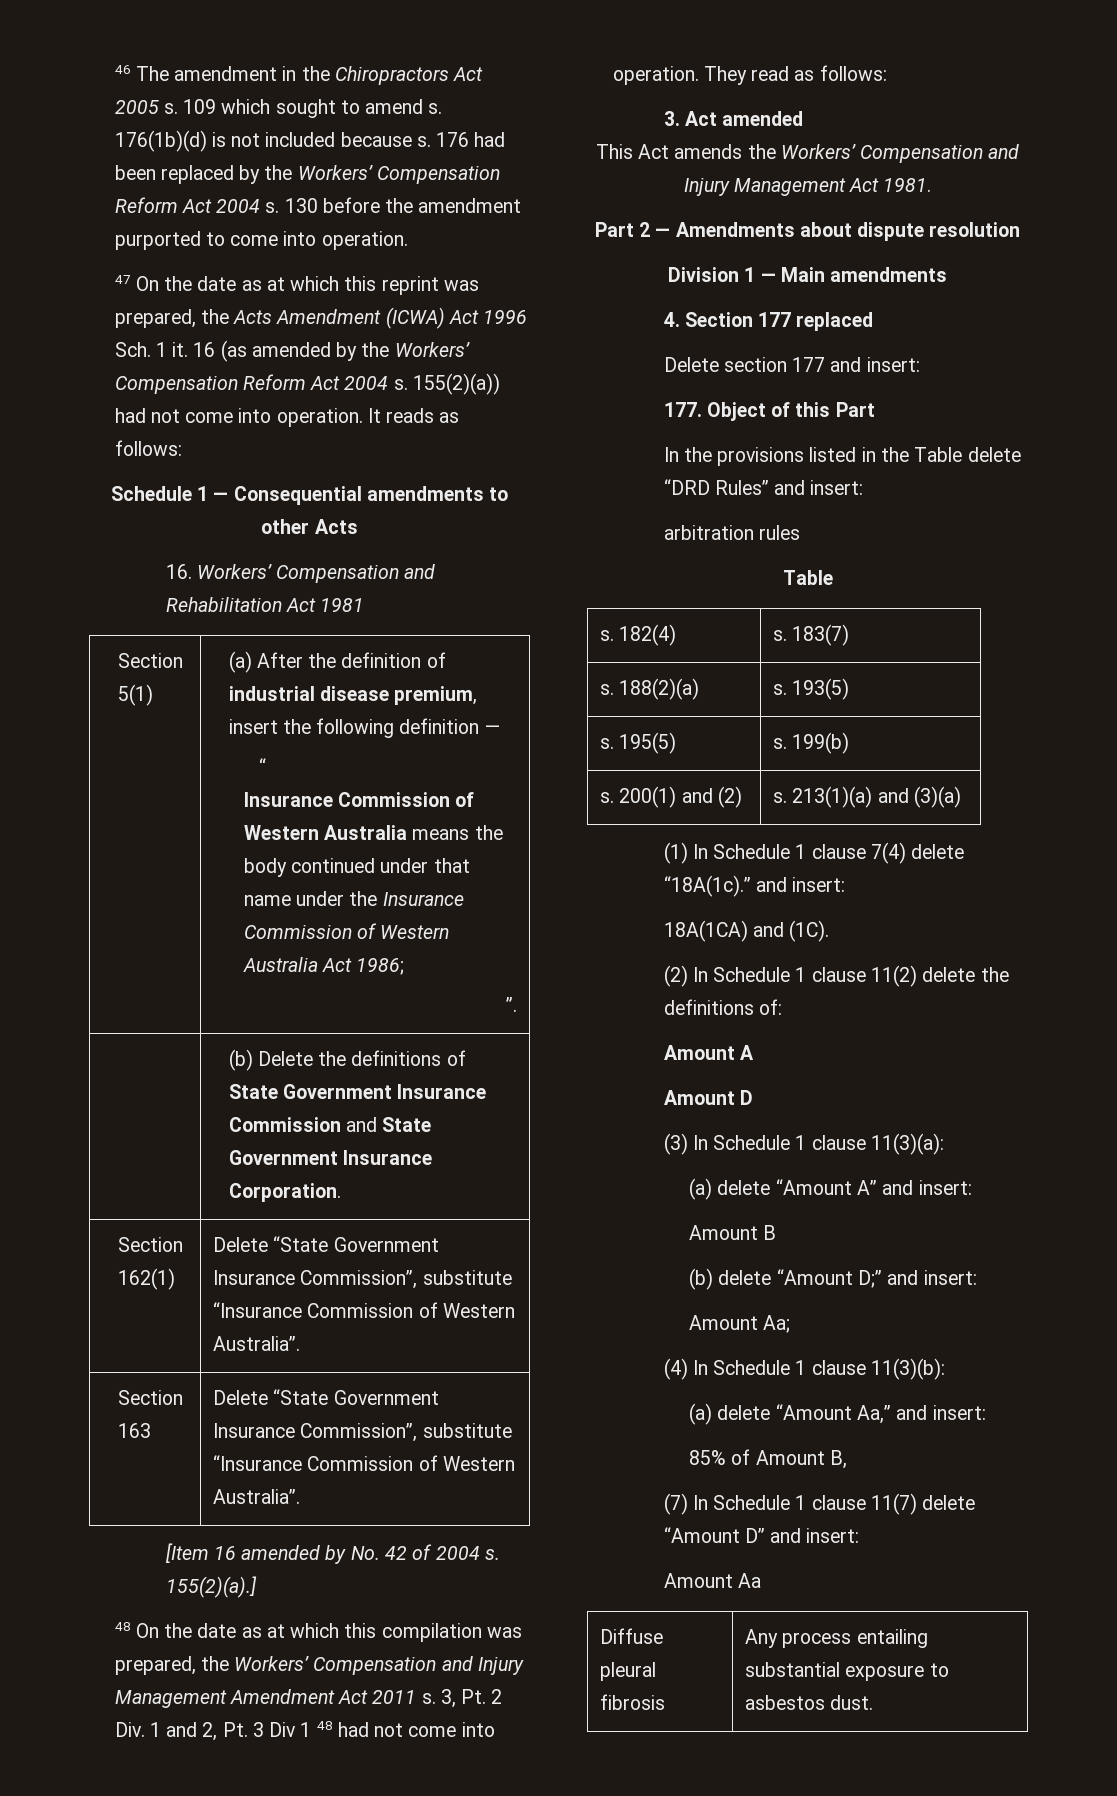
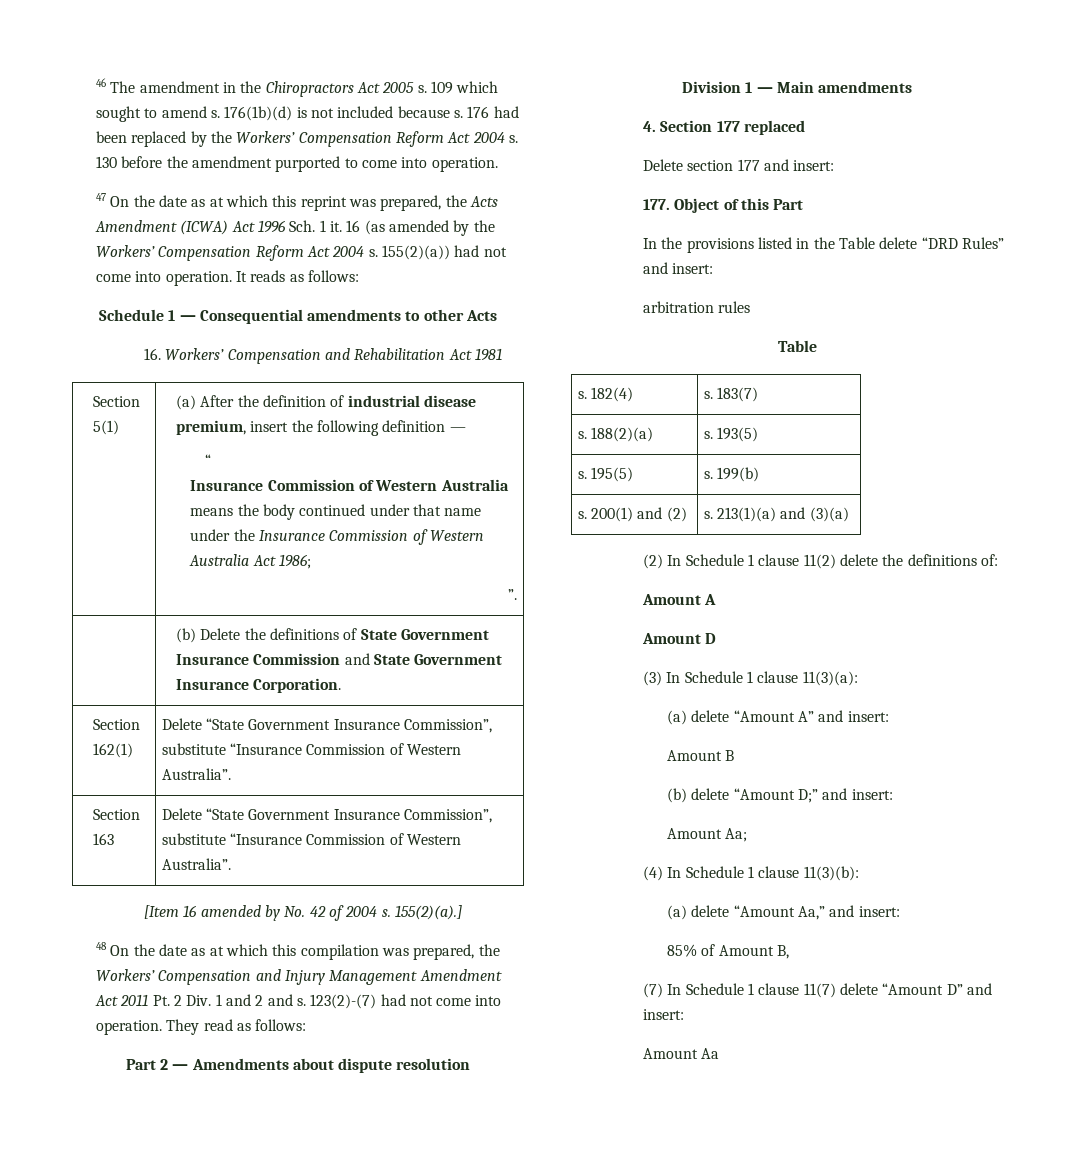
[421,1689,456,1708] s. 3, -> (149, 1000) none
[202,1721,333,1741] 2, Pt. 3 Div 1 48 -> [255,994,377,1009] 2 and s. 123(2)-(7)
[663,111,804,126] [595,144,1020,163] [683,178,932,196] // 3. Act amended // This Act amends the Workers’ Compensation and Injury Management Act 1981. -> (307, 1025) none
[663,842,965,864] [663,875,846,897] [663,920,830,942] // (1) In Schedule 1 clause 7(4) delete “18A(1c).” and insert: // 18A(1CA) and (1C). -> (849, 514) none
[600,1628,664,1644] [600,1662,657,1681] [600,1694,666,1710] [745,1629,928,1648] [745,1662,949,1681] [745,1695,874,1710] // Diffuse pleural fibrosis | Any process entailing substantial exposure to asbestos dust. -> (720, 1053) none

